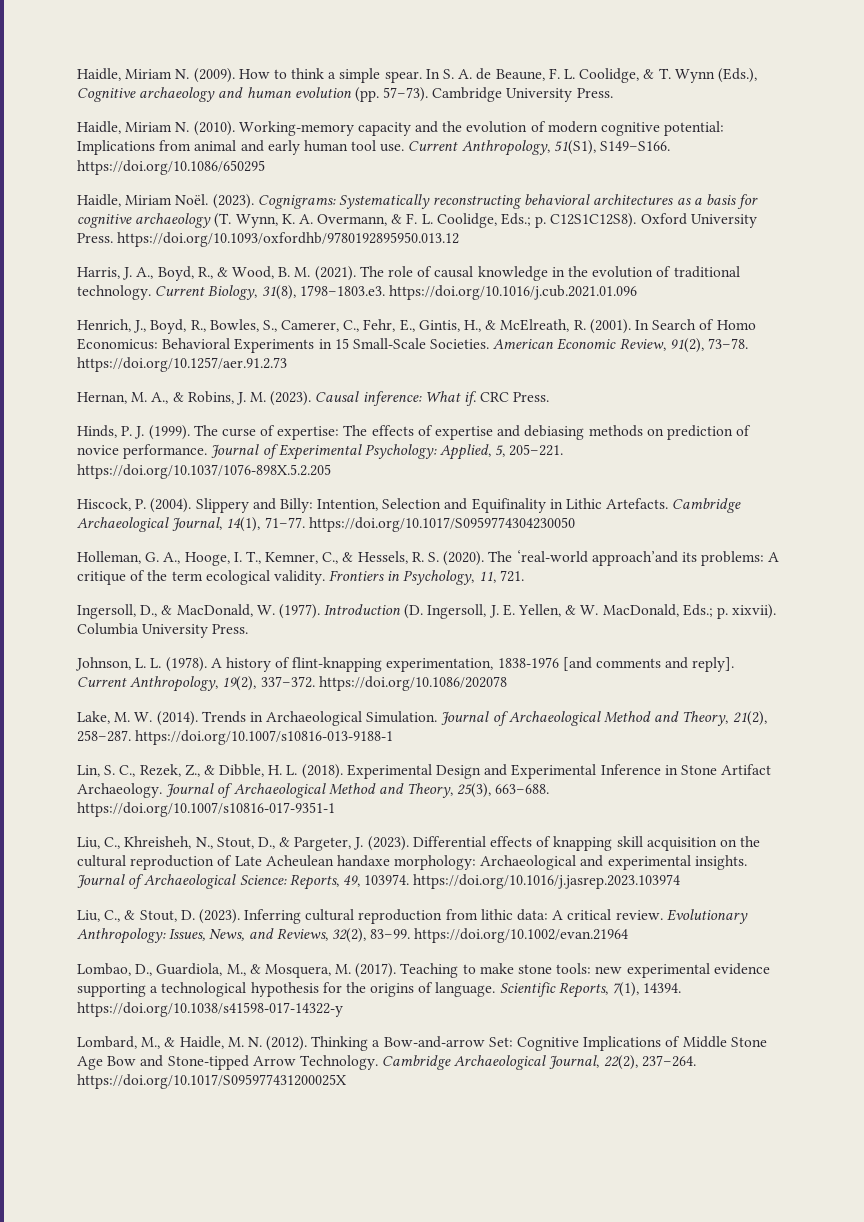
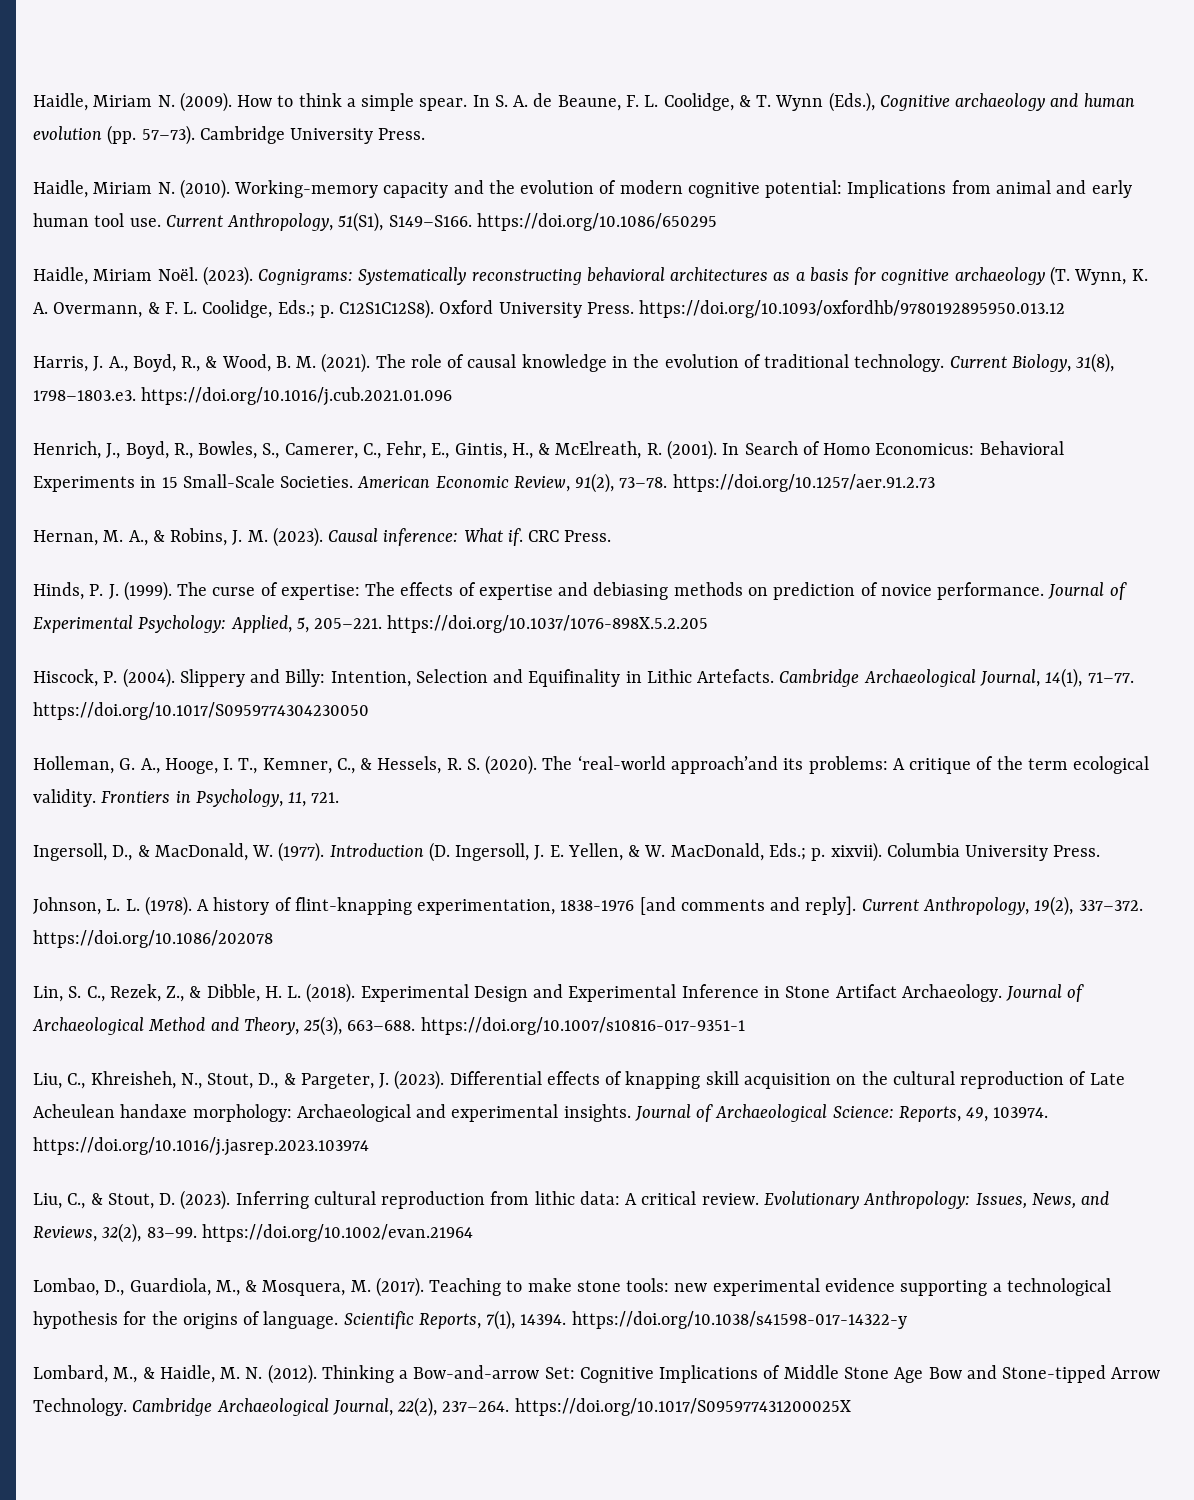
[77,711,767,726] [77,730,394,745] // Lake, M. W. (2014). Trends in Archaeological Simulation. Journal of Archaeological Method and Theory, 21(2), 258–287. https://doi.org/10.1007/s10816-013-9188-1 -> (273, 939) none

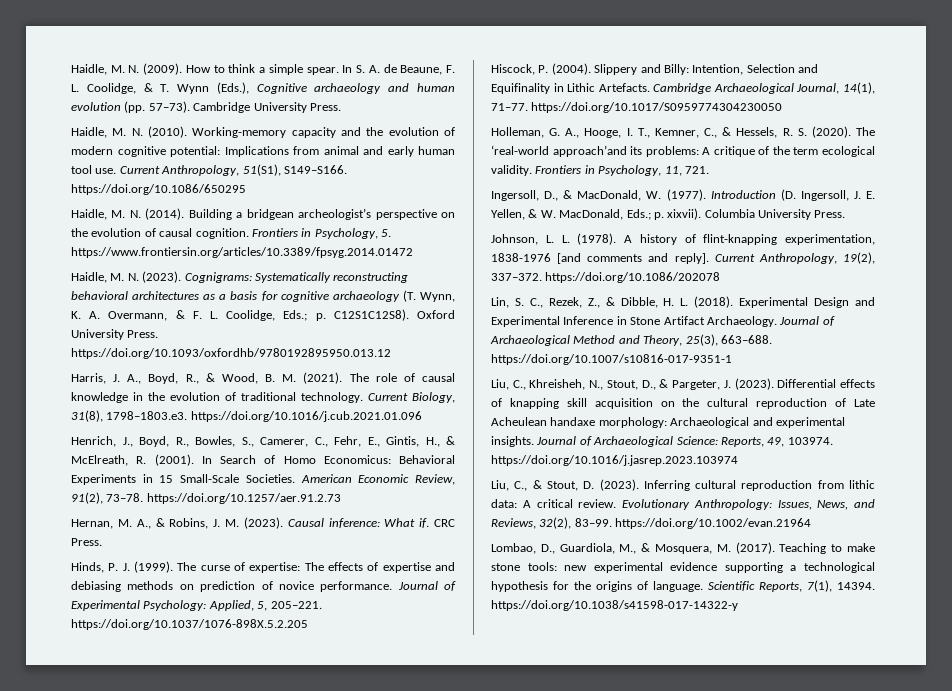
[33,93,153,111] Haidle, Miriam -> [71,64,125,75] Haidle, M.
[93,182,153,194] Miriam -> [112,128,127,136] M.
[93,267,198,281] Miriam Noël. -> [111,208,456,220] [71,228,391,239] [71,247,413,258] [71,272,139,283] M. N. (2014). Building a bridgean archeologist’s perspective on the evolution of causal cognition. Frontiers in Psychology, 5. https://www.frontiersin.org/articles/10.3389/fpsyg.2014.01472 // Haidle, M. N.
[33,1364,1161,1384] [33,1397,851,1417] // Lombard, M., & Haidle, M. N. (2012). Thinking a Bow-and-arrow Set: Cognitive Implications of Middle Stone Age Bow and Stone-tipped Arrow Technology. Cambridge Archaeological Journal, 22(2), 237–264. https://doi.org/10.1017/S095977431200025X -> (738, 605) none

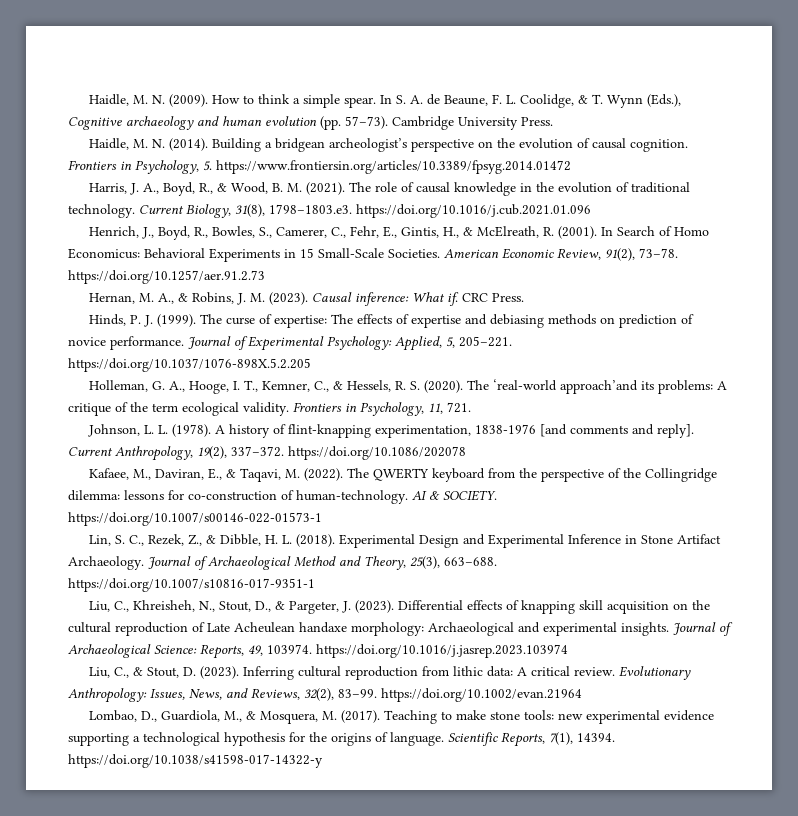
[71,126,455,138] [71,146,455,157] [71,164,347,176] [71,184,246,195] // Haidle, M. N. (2010). Working-memory capacity and the evolution of modern cognitive potential: Implications from animal and early human tool use. Current Anthropology, 51(S1), S149–S166. https://doi.org/10.1086/650295 -> (553, 121) none
[71,271,409,283] [71,290,455,302] [71,309,455,321] [71,329,159,340] [71,348,391,359] // Haidle, M. N. (2023). Cognigrams: Systematically reconstructing behavioral architectures as a basis for cognitive archaeology (T. Wynn, K. A. Overmann, & F. L. Coolidge, Eds.; p. C12S1C12S8). Oxford University Press. https://doi.org/10.1093/oxfordhb/9780192895950.013.12 -> (571, 167) none
[491,63,818,75] [491,82,875,94] [491,102,783,113] // Hiscock, P. (2004). Slippery and Billy: Intention, Selection and Equifinality in Lithic Artefacts. Cambridge Archaeological Journal, 14(1), 71–77. https://doi.org/10.1017/S0959774304230050 -> (311, 365) none
[491,189,875,201] [491,208,846,220] // Ingersoll, D., & MacDonald, W. (1977). Introduction (D. Ingersoll, J. E. Yellen, & W. MacDonald, Eds.; p. xixvii). Columbia University Press. -> (471, 407) none
(721, 277) none -> [89,468,718,482] [68,490,497,504] [68,512,322,526] // Kafaee, M., Daviran, E., & Taqavi, M. (2022). The QWERTY keyboard from the perspective of the Collingridge dilemma: lessons for co-construction of human-technology. AI & SOCIETY. https://doi.org/10.1007/s00146-022-01573-1

